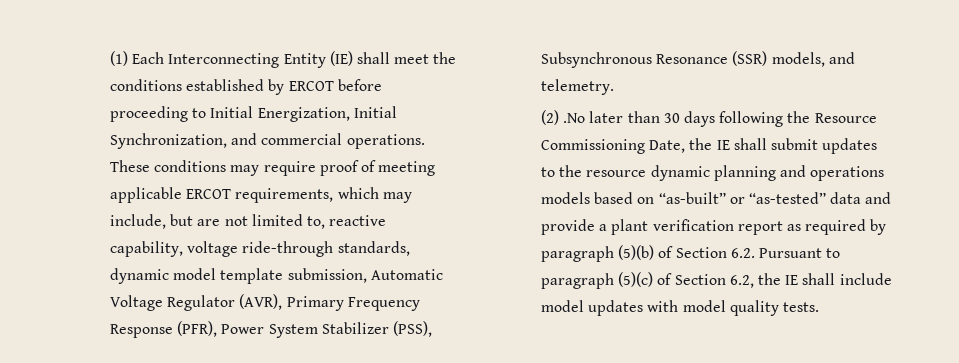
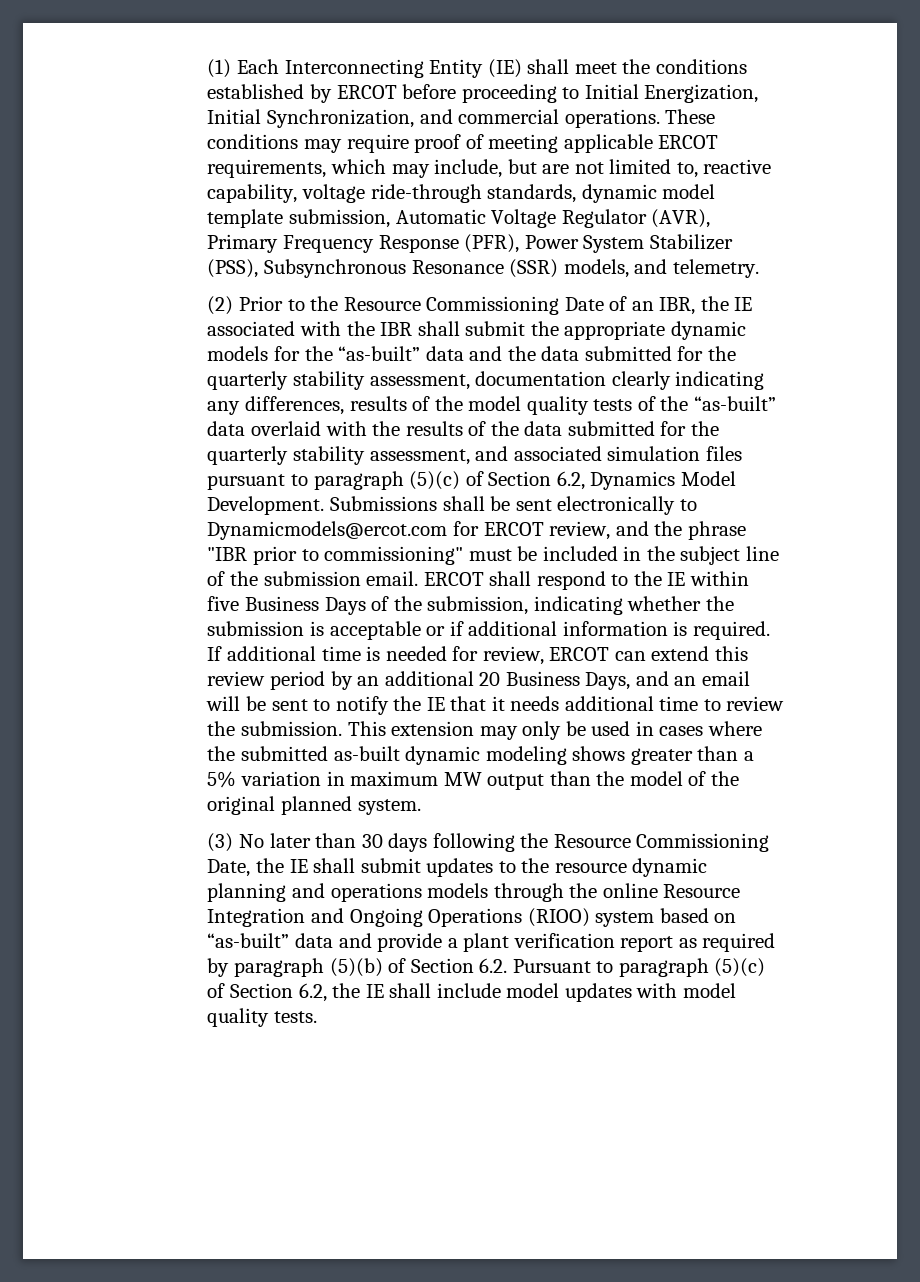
[563,113,586,123] .No -> [239,296,753,315] [207,321,746,340] [207,346,736,361] [207,371,765,390] [207,396,776,415] [207,421,719,436] [207,446,742,465] [207,471,736,490] [207,496,697,515] [207,521,746,540] [207,546,779,565] [207,571,749,590] [207,596,734,615] [207,621,770,640] [207,646,748,665] [207,671,750,690] [206,696,785,715] [207,721,762,740] [207,746,754,765] [207,771,739,790] [207,796,421,815] [207,833,265,852] Prior to the Resource Commissioning Date of an IBR, the IE associated with the IBR shall submit the appropriate dynamic models for the “as-built” data and the data submitted for the quarterly stability assessment, documentation clearly indicating any differences, results of the model quality tests of the “as-built” data overlaid with the results of the data submitted for the quarterly stability assessment, and associated simulation files pursuant to paragraph (5)(c) of Section 6.2, Dynamics Model Development. Submissions shall be sent electronically to Dynamicmodels@ercot.com for ERCOT review, and the phrase "IBR prior to commissioning" must be included in the subject line of the submission email. ERCOT shall respond to the IE within five Business Days of the submission, indicating whether the submission is acceptable or if additional information is required. If additional time is needed for review, ERCOT can extend this review period by an additional 20 Business Days, and an email will be sent to notify the IE that it needs additional time to review the submission. This extension may only be used in cases where the submitted as-built dynamic modeling shows greater than a 5% variation in maximum MW output than the model of the original planned system. // (3) No
(591, 198) none -> [493,883,741,902] [207,908,655,927] through the online Resource Integration and Ongoing Operations (RIOO) system
[729,192,827,204] or “as-tested” -> (290, 940) none

